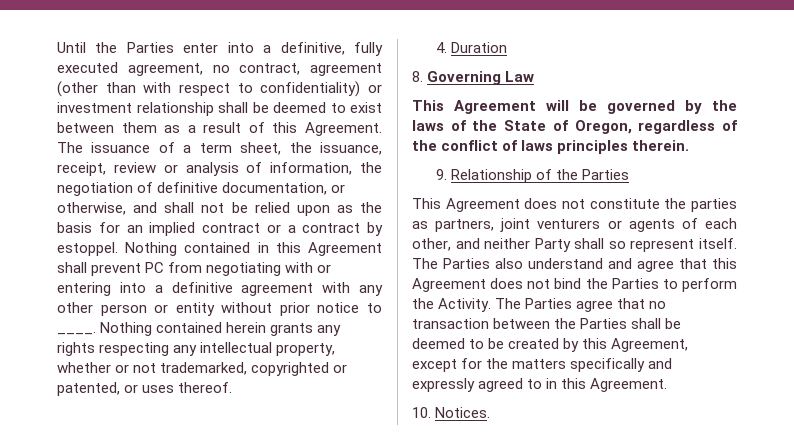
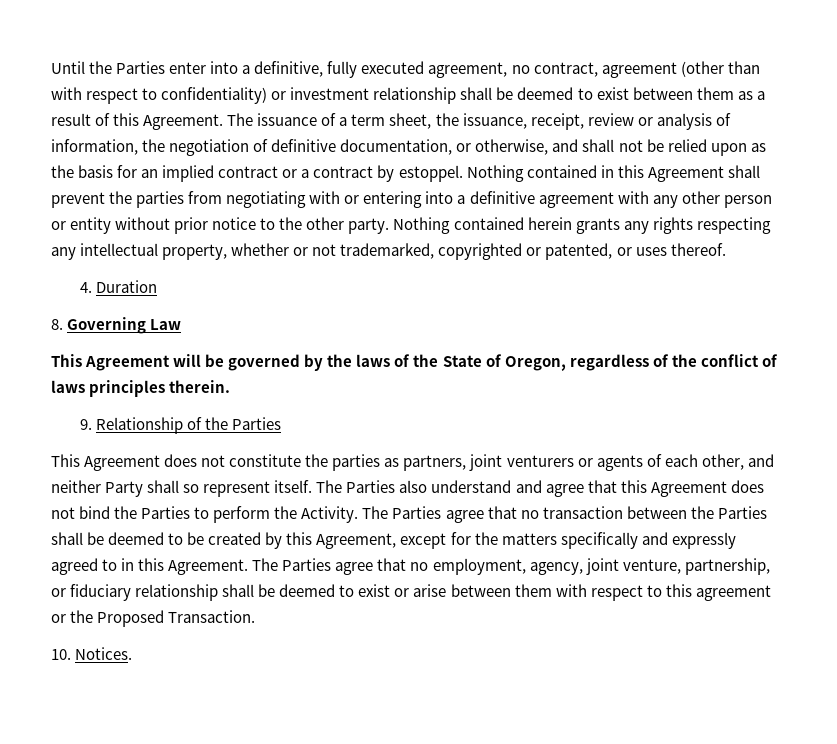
[145,262,165,273] PC -> [109,191,185,208] the parties
[57,331,96,335] ____. -> [279,217,390,234] the other party.
(668, 385) none -> [252,558,770,575] [51,584,771,601] [51,610,256,627] The Parties agree that no employment, agency, joint venture, partnership, or fiduciary relationship shall be deemed to exist or arise between them with respect to this agreement or the Proposed Transaction.

